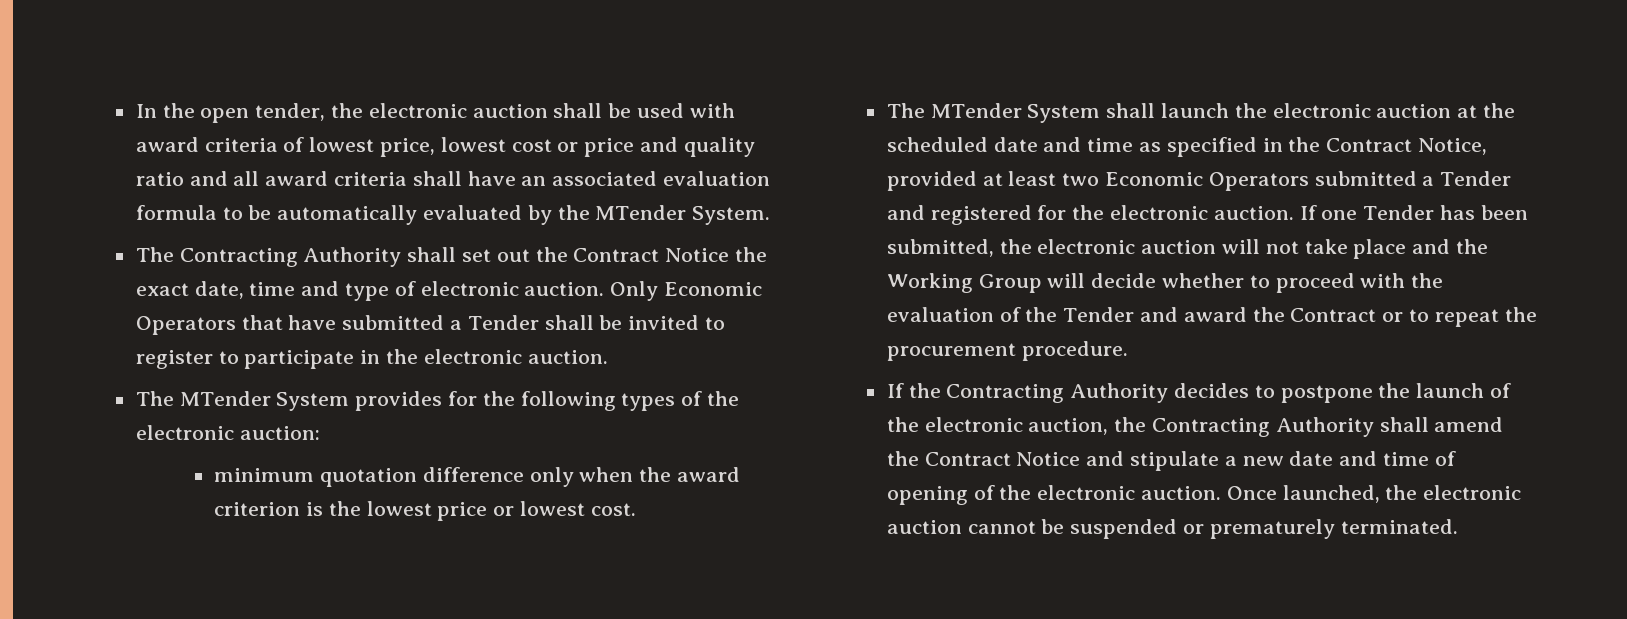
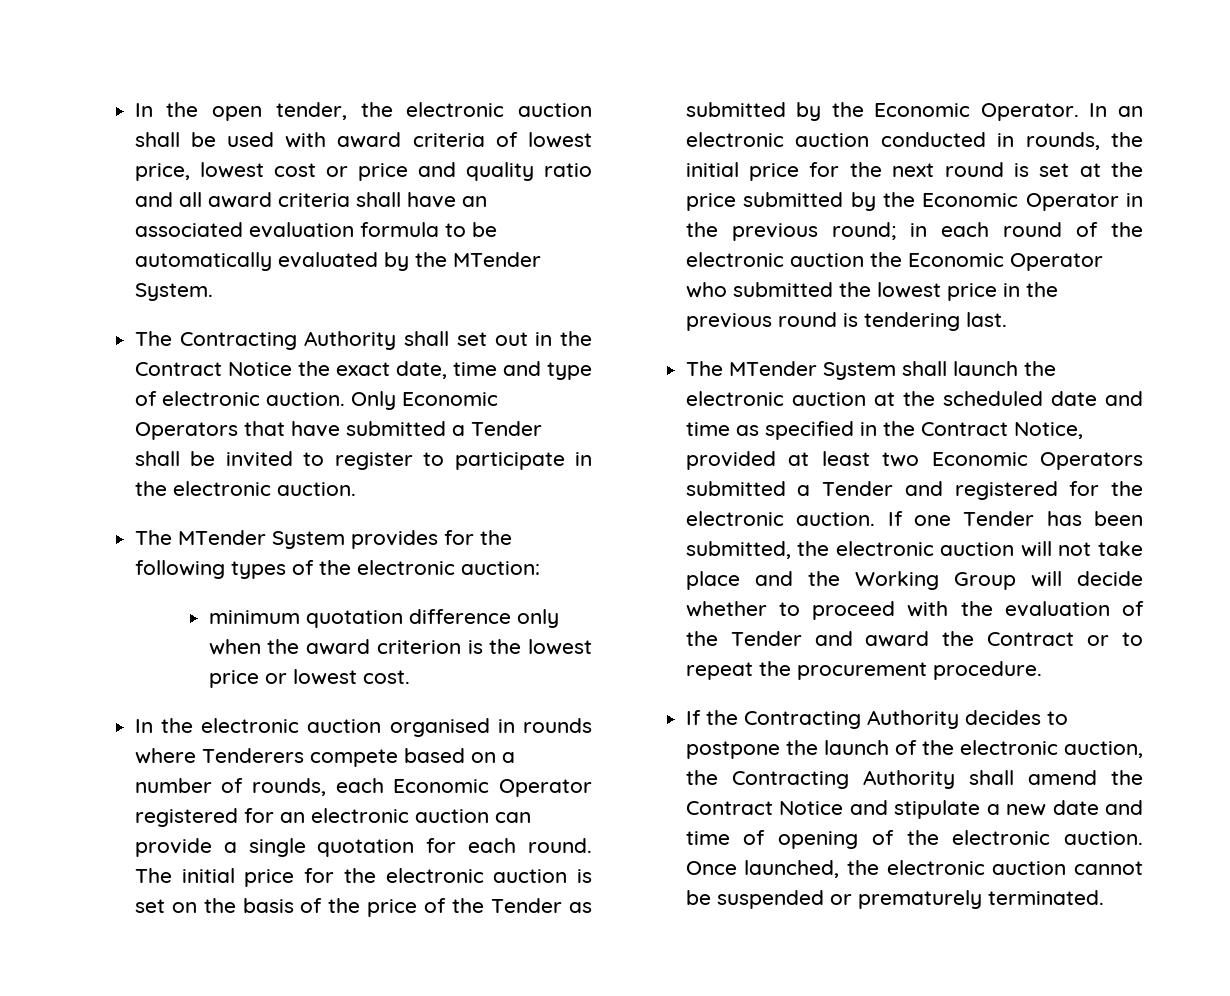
(530, 255) none -> [535,332,553,346] in
(636, 509) none -> [134,718,592,737] [134,748,515,767] [134,778,592,797] [134,808,531,827] [134,838,592,857] [134,868,592,887] [134,898,592,917] [685,102,1143,121] [685,132,1143,150] [685,162,1143,181] [685,192,1143,211] [685,222,1143,241] [685,252,1103,271] [685,282,1058,301] [685,312,1007,331] // In the electronic auction organised in rounds where Tenderers compete based on a number of rounds, each Economic Operator registered for an electronic auction can provide a single quotation for each round. The initial price for the electronic auction is set on the basis of the price of the Tender as submitted by the Economic Operator. In an electronic auction conducted in rounds, the initial price for the next round is set at the price submitted by the Economic Operator in the previous round; in each round of the electronic auction the Economic Operator who submitted the lowest price in the previous round is tendering last.

